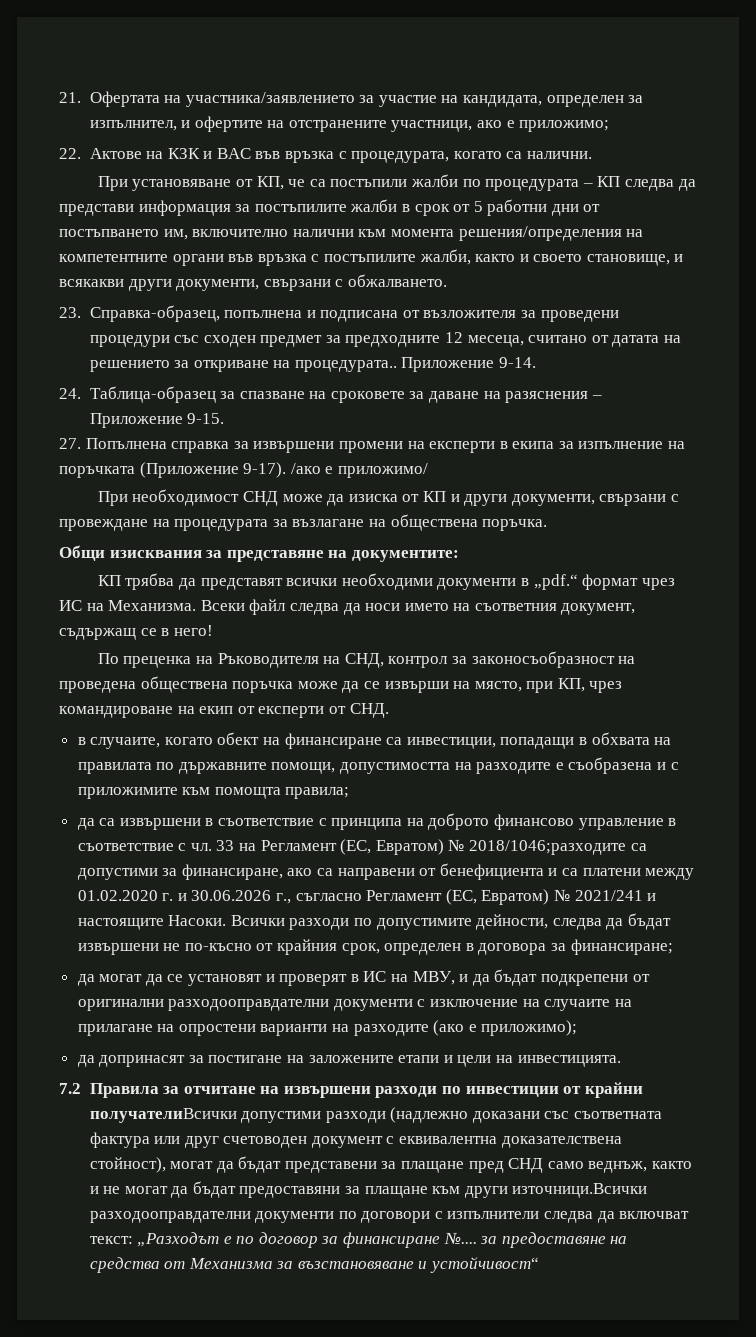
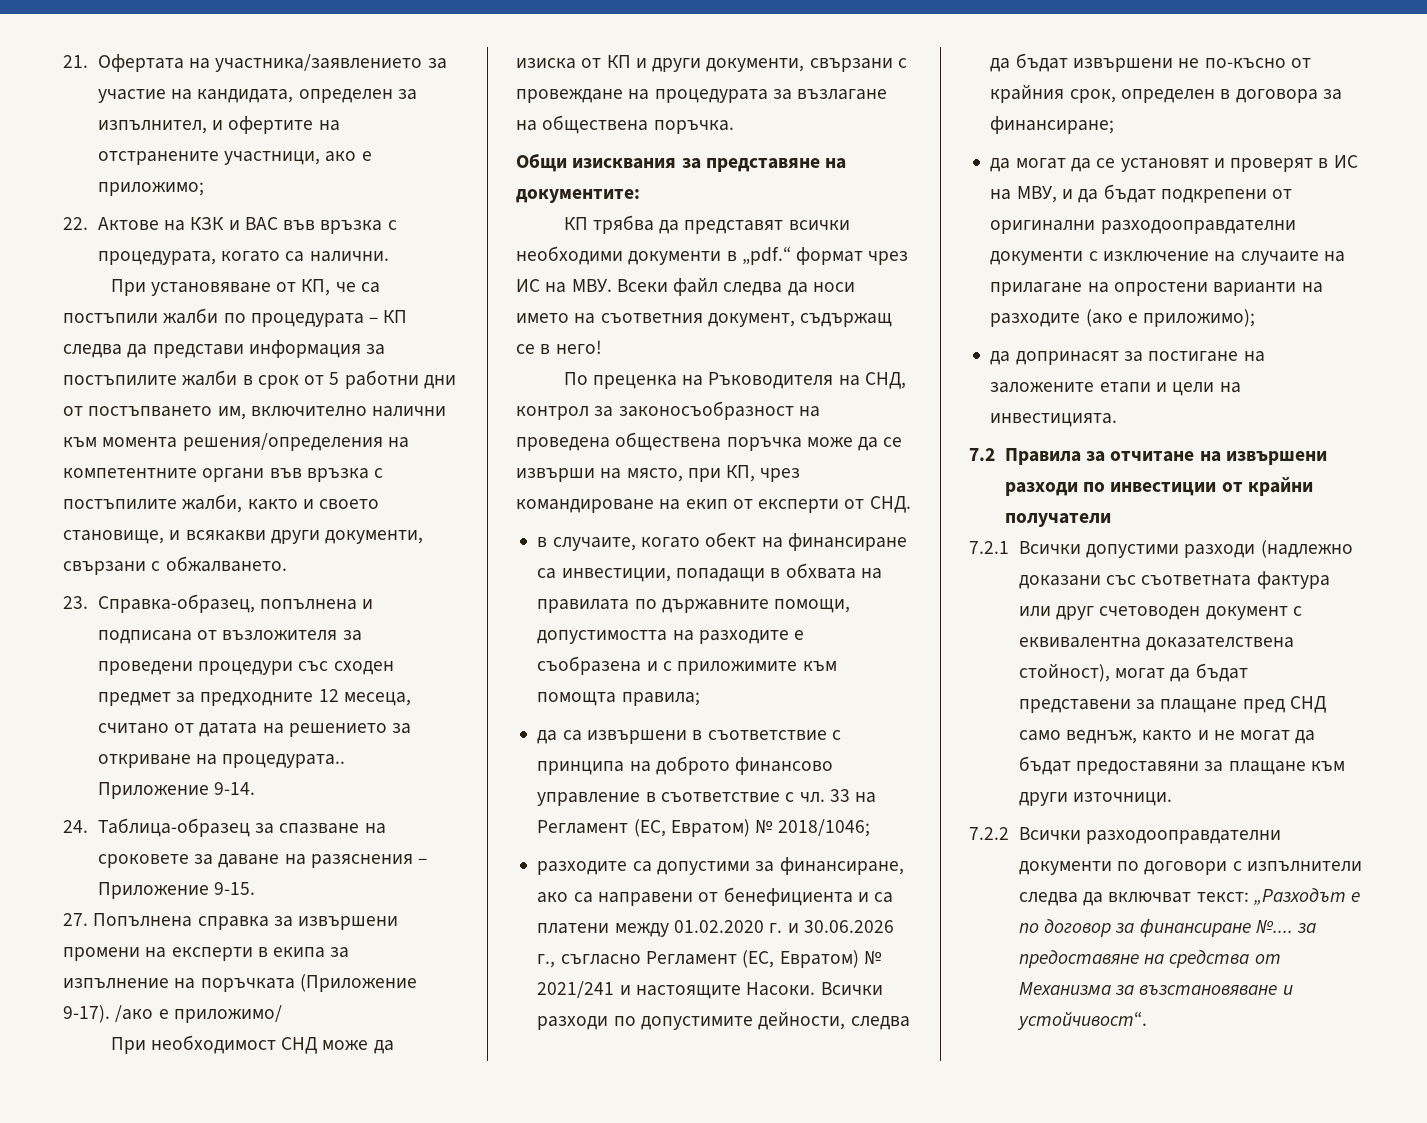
[108,600,197,611] Механизма. -> [571,279,612,293] МВУ.
[469,840,627,855] 2018/1046;разходите -> [777,819,870,837] [537,861,628,875] 2018/1046; // разходите
[89,1108,237,1123] получателиВсички -> [1004,513,1111,527] [969,541,1081,554] получатели // 7.2.1 Всички
[512,1183,648,1198] източници.Всички -> [1073,792,1173,806] [969,827,1081,840] източници. // 7.2.2 Всички
[430,1257,540,1273] устойчивост“ -> [1016,1011,1147,1030] устойчивост“.

